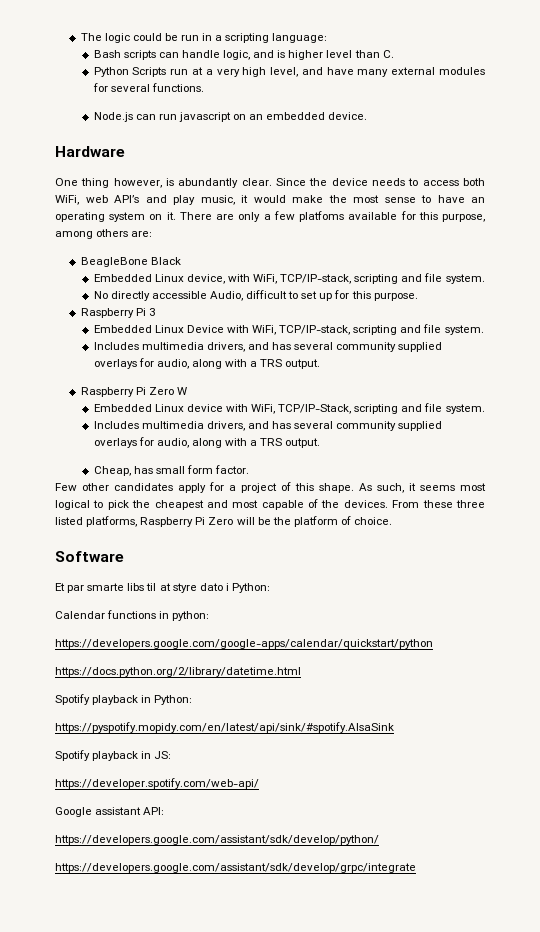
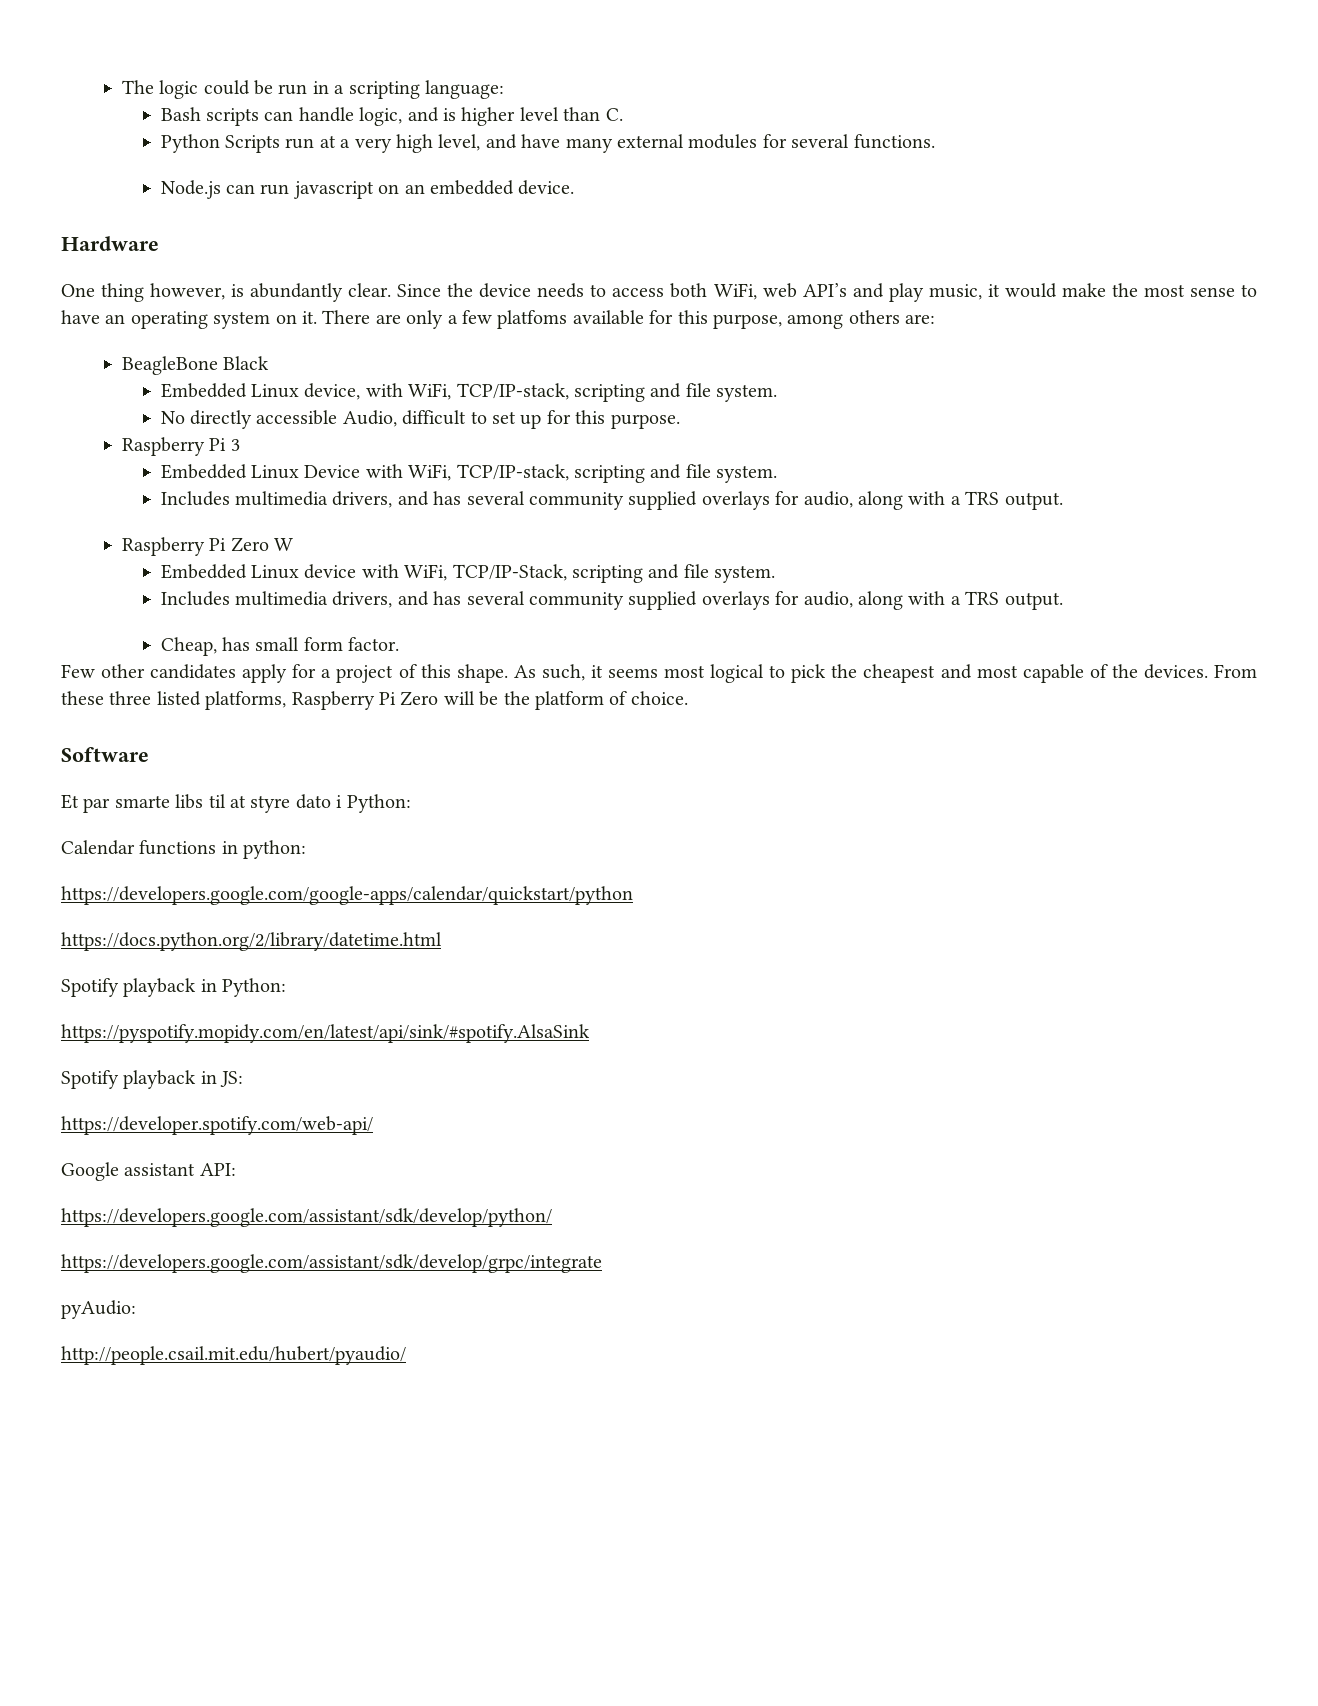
(416, 868) none -> [61,1300,136,1319] [61,1346,406,1365] // pyAudio: // http://people.csail.mit.edu/hubert/pyaudio/

